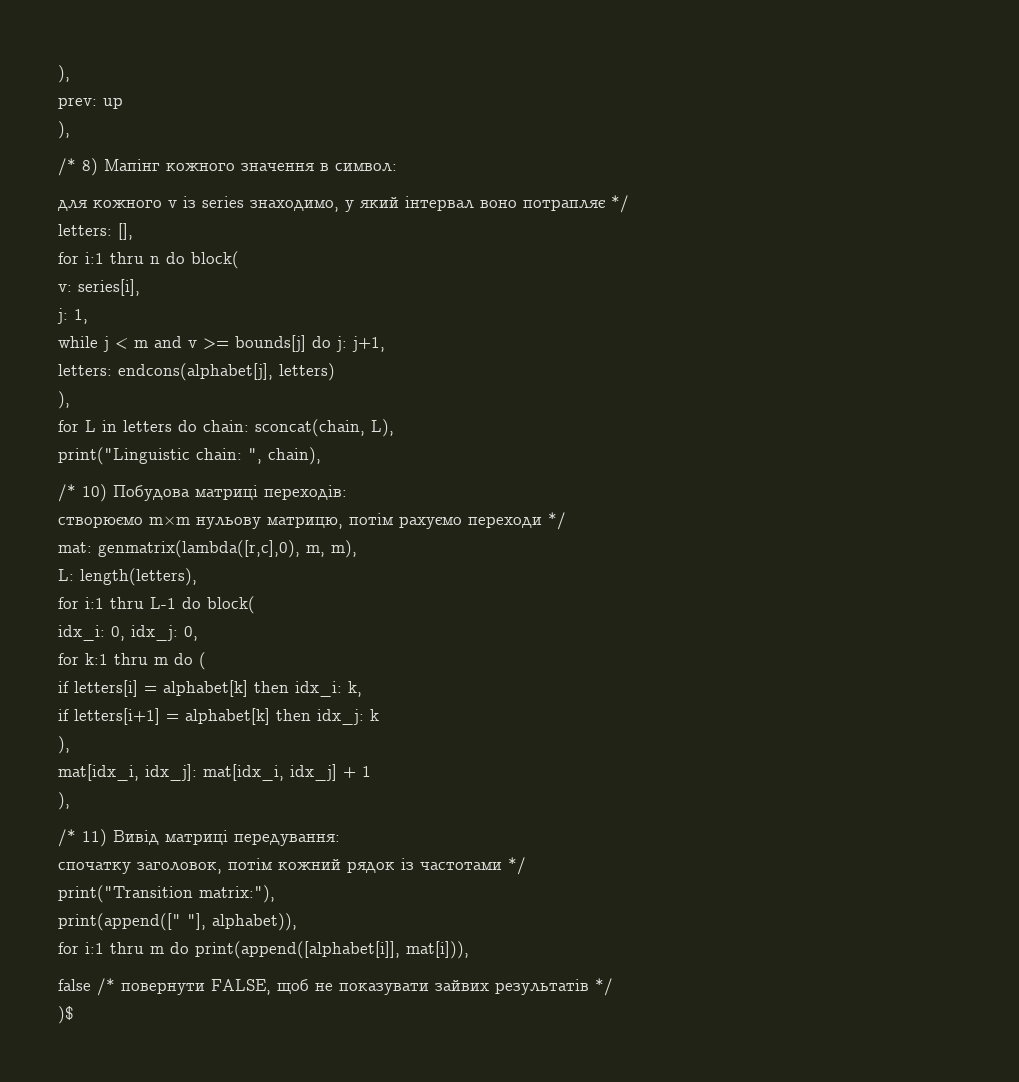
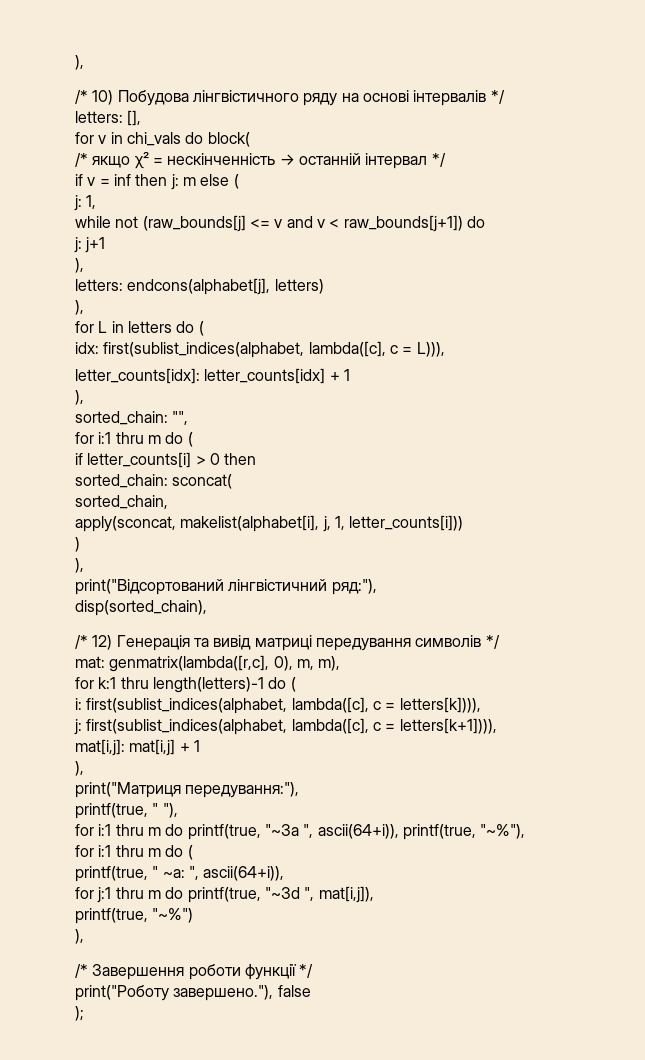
[58,65,70,83] [58,97,123,109] [58,121,70,139] [58,158,397,176] [58,196,605,212] ), // prev: up // ), // /* 8) Мапінг кожного значення в символ: // для кожного v із series знаходимо, у який інтервал воно потрапляє -> [75,55,84,70] [75,90,487,106] ), // /* 10) Побудова лінгвістичного ряду на основі інтервалів
[85,251,239,269] [58,279,140,296] [57,308,88,324] [58,335,385,352] i:1 thru n do block( // v: series[i], // j: 1, // while j < m and v >= bounds[j] do j: j+1, -> [98,132,250,147] [75,151,446,169] [75,174,239,190] [74,195,97,211] [75,215,485,232] [74,237,106,253] [75,258,84,273] v in chi_vals do block( // /* якщо χ² = нескінченність → останній інтервал */ // if v = inf then j: m else ( // j: 1, // while not (raw_bounds[j] <= v and v < raw_bounds[j+1]) do // j: j+1 // ),
[203,419,394,437] [58,447,321,465] [58,484,347,502] [58,512,566,530] [58,540,357,558] [58,568,197,586] [58,596,255,614] [58,625,198,641] [58,652,206,670] [58,680,362,697] [58,708,379,725] [58,736,70,754] [58,764,371,781] [58,792,70,810] [58,829,340,847] [58,857,526,875] [58,885,275,903] [58,913,297,931] [58,941,469,959] [58,978,613,996] [58,1006,74,1024] chain: sconcat(chain, L), // print("Linguistic chain: ", chain), // /* 10) Побудова матриці переходів: // створюємо m×m нульову матрицю, потім рахуємо переходи */ // mat: genmatrix(lambda([r,c],0), m, m), // L: length(letters), // for i:1 thru L-1 do block( // idx_i: 0, idx_j: 0, // for k:1 thru m do ( // if letters[i] = alphabet[k] then idx_i: k, // if letters[i+1] = alphabet[k] then idx_j: k // ), // mat[idx_i, idx_j]: mat[idx_i, idx_j] + 1 // ), // /* 11) Вивід матриці передування: // спочатку заголовок, потім кожний рядок із частотами */ // print("Transition matrix:"), // print(append([" "], alphabet)), // for i:1 thru m do print(append([alphabet[i]], mat[i])), // false /* повернути FALSE, щоб не показувати зайвих результатів */ // )$ -> [198,321,204,336] [75,341,445,358] [75,368,350,384] [75,390,84,405] [75,411,189,425] [75,432,193,447] [75,452,257,468] [75,474,233,489] [75,495,168,509] [75,515,464,532] [75,537,80,552] [75,558,84,573] [75,579,377,595] [75,600,207,616] [75,635,500,651] [75,655,341,672] [75,677,296,693] [75,697,481,714] [74,718,497,735] [75,739,200,756] [75,761,84,776] [75,782,300,798] [75,803,178,819] [75,824,526,840] [75,845,193,860] [75,866,285,882] [75,886,374,903] [75,908,194,924] [75,929,84,944] [75,964,314,980] [75,985,311,1001] [75,1006,84,1021] ( // idx: first(sublist_indices(alphabet, lambda([c], c = L))), // letter_counts[idx]: letter_counts[idx] + 1 // ), // sorted_chain: "", // for i:1 thru m do ( // if letter_counts[i] > 0 then // sorted_chain: sconcat( // sorted_chain, // apply(sconcat, makelist(alphabet[i], j, 1, letter_counts[i])) // ) // ), // print("Відсортований лінгвістичний ряд:"), // disp(sorted_chain), // /* 12) Генерація та вивід матриці передування символів */ // mat: genmatrix(lambda([r,c], 0), m, m), // for k:1 thru length(letters)-1 do ( // i: first(sublist_indices(alphabet, lambda([c], c = letters[k]))), // j: first(sublist_indices(alphabet, lambda([c], c = letters[k+1]))), // mat[i,j]: mat[i,j] + 1 // ), // print("Матриця передування:"), // printf(true, " "), // for i:1 thru m do printf(true, "~3a ", ascii(64+i)), printf(true, "~%"), // for i:1 thru m do ( // printf(true, " ~a: ", ascii(64+i)), // for j:1 thru m do printf(true, "~3d ", mat[i,j]), // printf(true, "~%") // ), // /* Завершення роботи функції */ // print("Роботу завершено."), false // );

